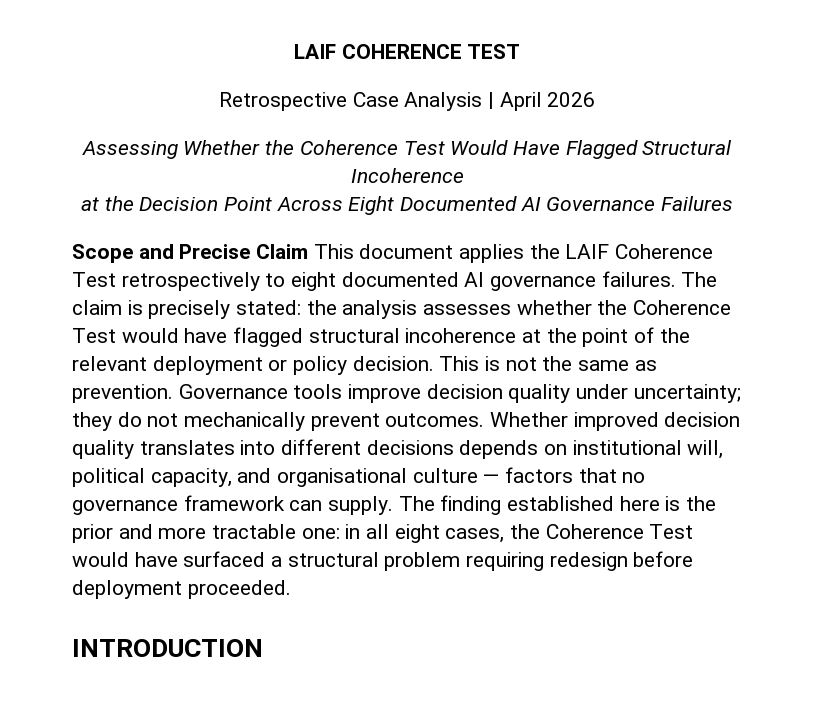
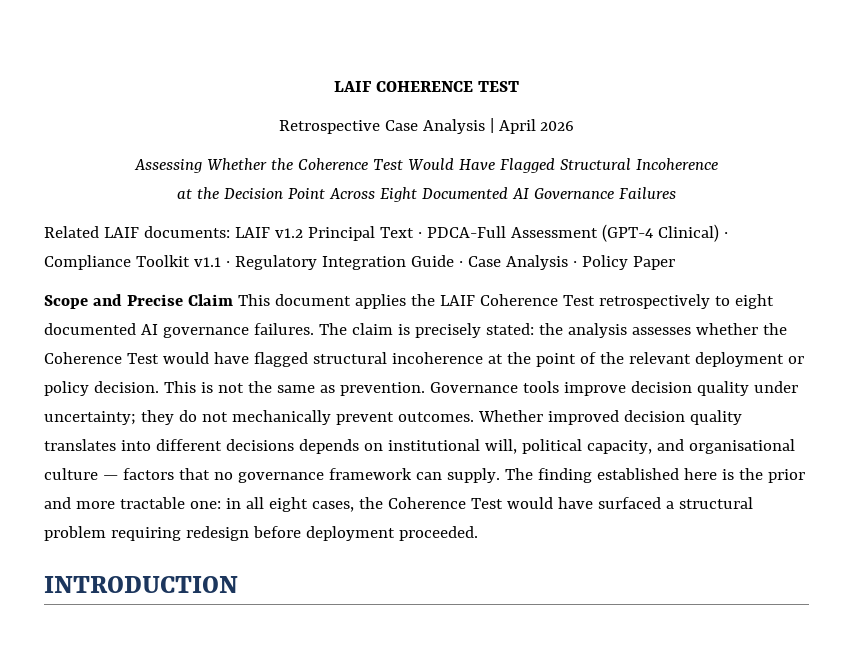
(734, 203) none -> [44,224,728,242] [44,255,675,270] // Related LAIF documents: LAIF v1.2 Principal Text · PDCA-Full Assessment (GPT-4 Clinical) · Compliance Toolkit v1.1 · Regulatory Integration Guide · Case Analysis · Policy Paper

